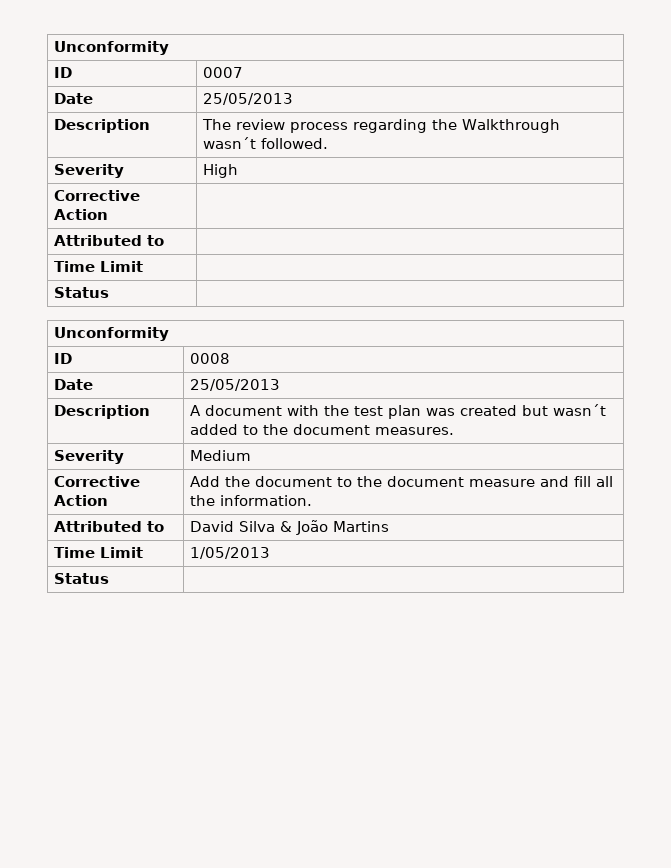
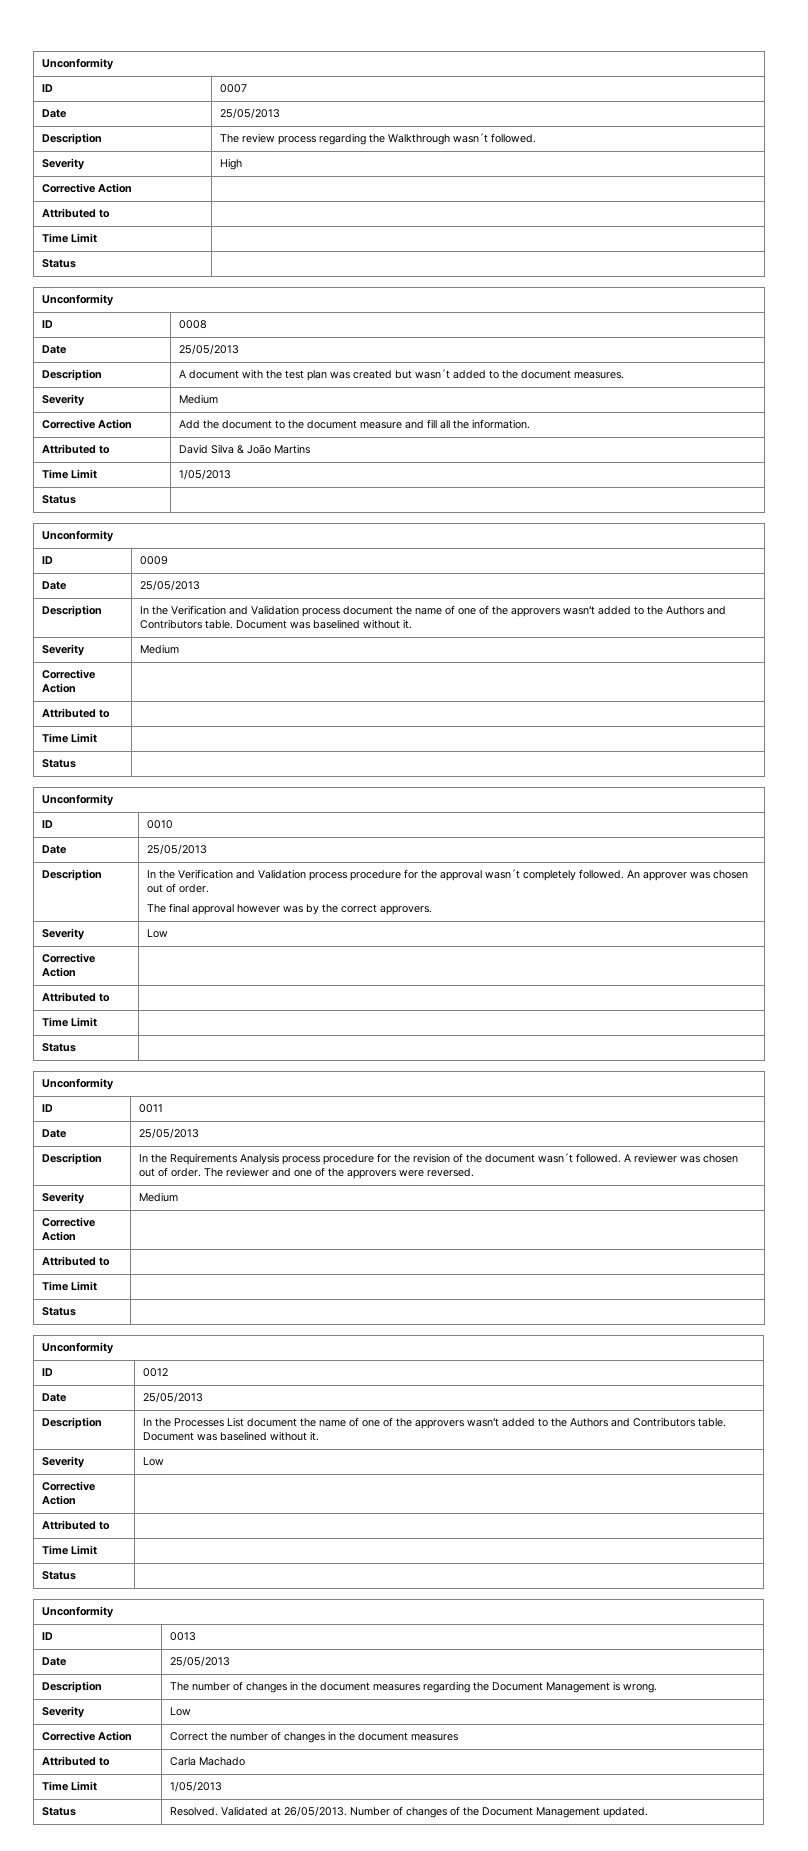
(109, 578) none -> [41,530,114,542] [41,556,53,564] [139,556,168,565] [41,581,66,590] [139,580,200,591] [41,605,102,617] [139,605,726,617] [139,619,412,629] [41,644,85,656] [139,644,179,654] [41,669,95,679] [41,683,76,693] [41,708,110,718] [41,733,97,743] [41,759,76,768] [41,794,114,806] [41,820,53,828] [146,820,173,829] [41,845,66,854] [146,844,207,855] [41,869,102,881] [146,869,748,881] [146,883,209,893] [146,903,432,915] [41,928,85,940] [146,929,168,938] [41,953,95,963] [41,967,76,977] [41,992,110,1002] [41,1017,97,1027] [41,1043,76,1052] [41,1078,114,1090] [41,1104,53,1112] [138,1104,163,1113] [41,1129,66,1138] [138,1128,199,1139] [41,1153,102,1165] [138,1153,738,1165] [138,1167,474,1179] [41,1192,85,1204] [138,1192,178,1202] [41,1217,95,1227] [41,1231,76,1241] [41,1256,110,1266] [41,1281,97,1291] [41,1307,76,1316] [41,1342,114,1354] [41,1368,53,1376] [142,1368,168,1377] [41,1393,66,1402] [142,1392,203,1403] [41,1417,102,1429] [142,1417,726,1429] [142,1431,319,1441] [41,1456,85,1468] [142,1457,164,1466] [41,1481,95,1491] [41,1495,76,1505] [41,1520,110,1530] [41,1545,97,1555] [41,1571,76,1580] [41,1606,114,1618] [41,1632,53,1640] [169,1632,196,1641] [41,1657,66,1666] [169,1656,230,1667] [41,1681,102,1693] [169,1681,657,1693] [41,1706,85,1718] [169,1707,191,1716] [41,1731,132,1741] [169,1731,458,1743] [41,1756,110,1766] [169,1757,245,1766] [41,1781,97,1791] [169,1781,222,1792] [41,1807,76,1816] [169,1806,648,1818] // Unconformity // ID | 0009 // Date | 25/05/2013 // Description | In the Verification and Validation process document the name of one of the approvers wasn’t added to the Authors and Contributors table. Document was baselined without it. // Severity | Medium // Corrective Action | // Attributed to | // Time Limit | // Status | // Unconformity // ID | 0010 // Date | 25/05/2013 // Description | In the Verification and Validation process procedure for the approval wasn´t completely followed. An approver was chosen out of order. // The final approval however was by the correct approvers. // Severity | Low // Corrective Action | // Attributed to | // Time Limit | // Status | // Unconformity // ID | 0011 // Date | 25/05/2013 // Description | In the Requirements Analysis process procedure for the revision of the document wasn´t followed. A reviewer was chosen out of order. The reviewer and one of the approvers were reversed. // Severity | Medium // Corrective Action | // Attributed to | // Time Limit | // Status | // Unconformity // ID | 0012 // Date | 25/05/2013 // Description | In the Processes List document the name of one of the approvers wasn’t added to the Authors and Contributors table. Document was baselined without it. // Severity | Low // Corrective Action | // Attributed to | // Time Limit | // Status | // Unconformity // ID | 0013 // Date | 25/05/2013 // Description | The number of changes in the document measures regarding the Document Management is wrong. // Severity | Low // Corrective Action | Correct the number of changes in the document measures // Attributed to | Carla Machado // Time Limit | 1/05/2013 // Status | Resolved. Validated at 26/05/2013. Number of changes of the Document Management updated.

